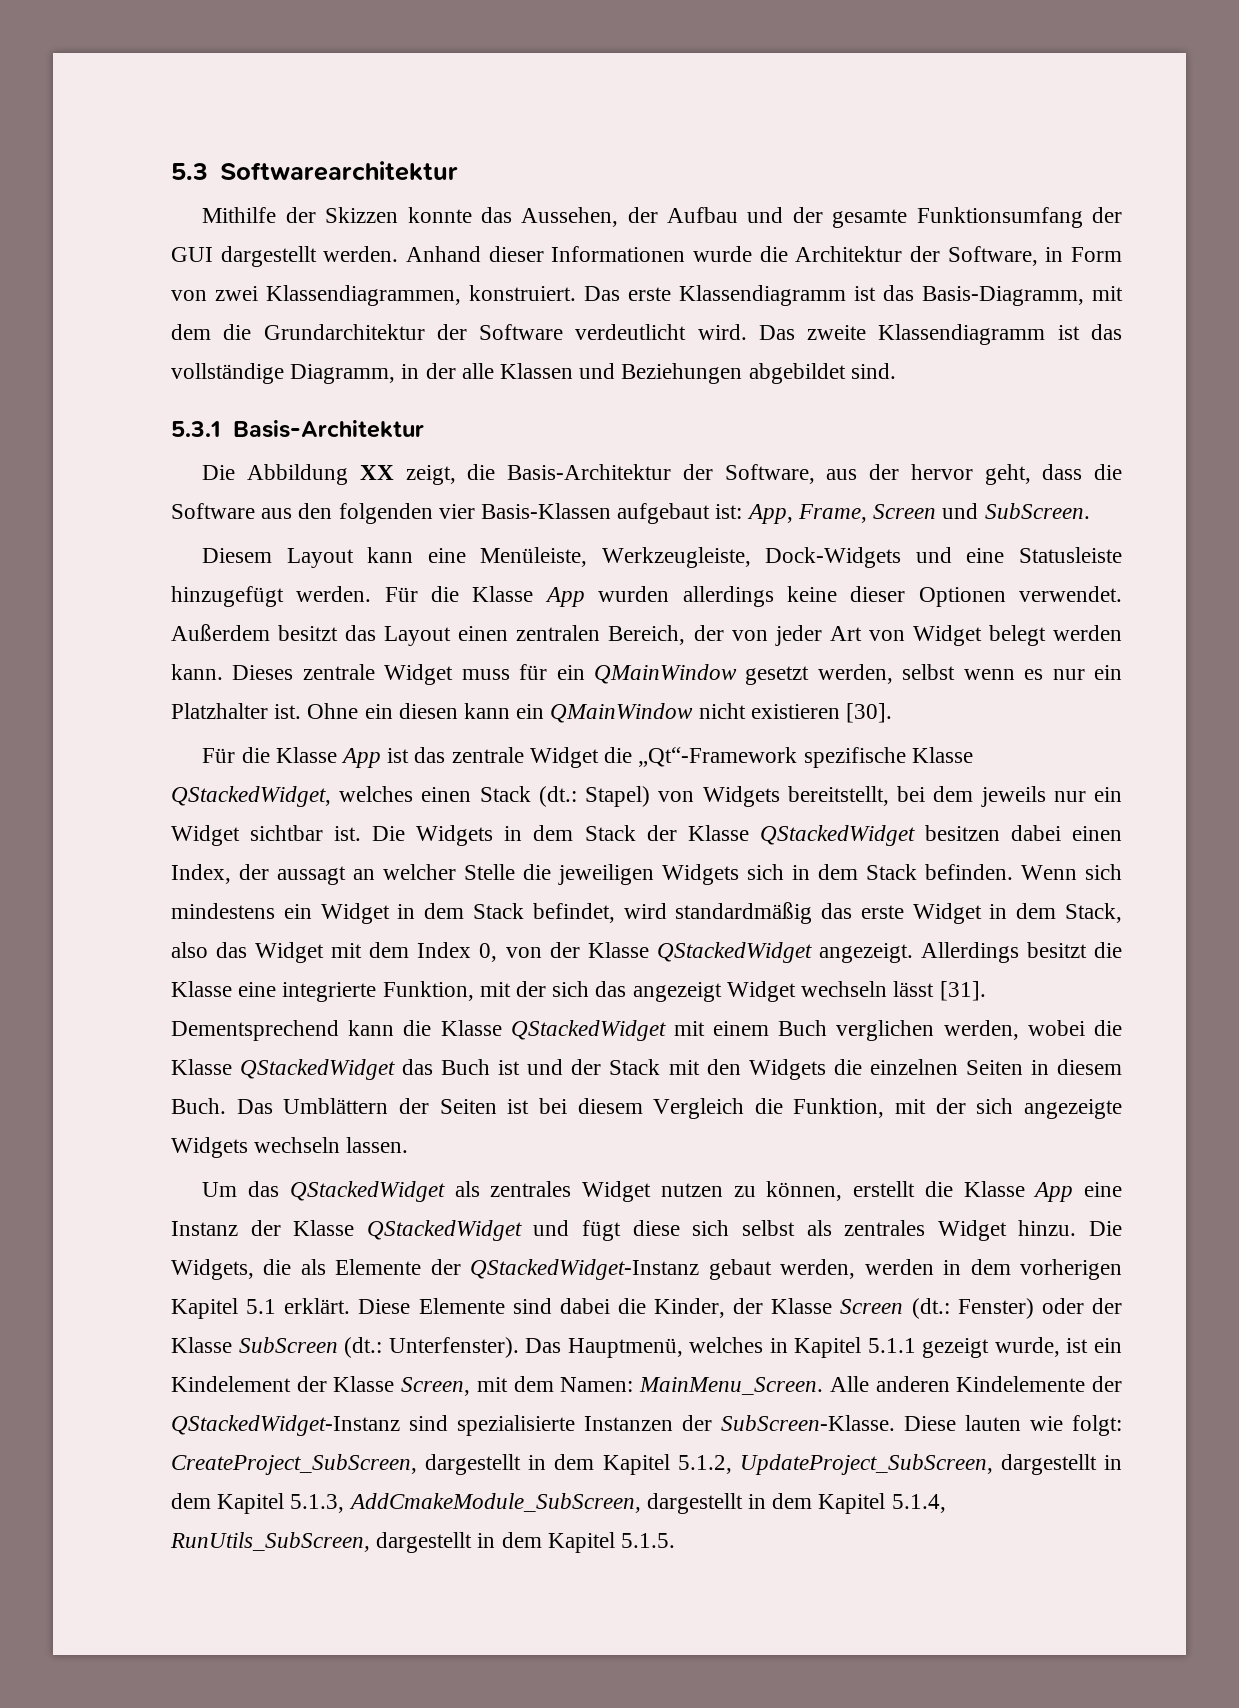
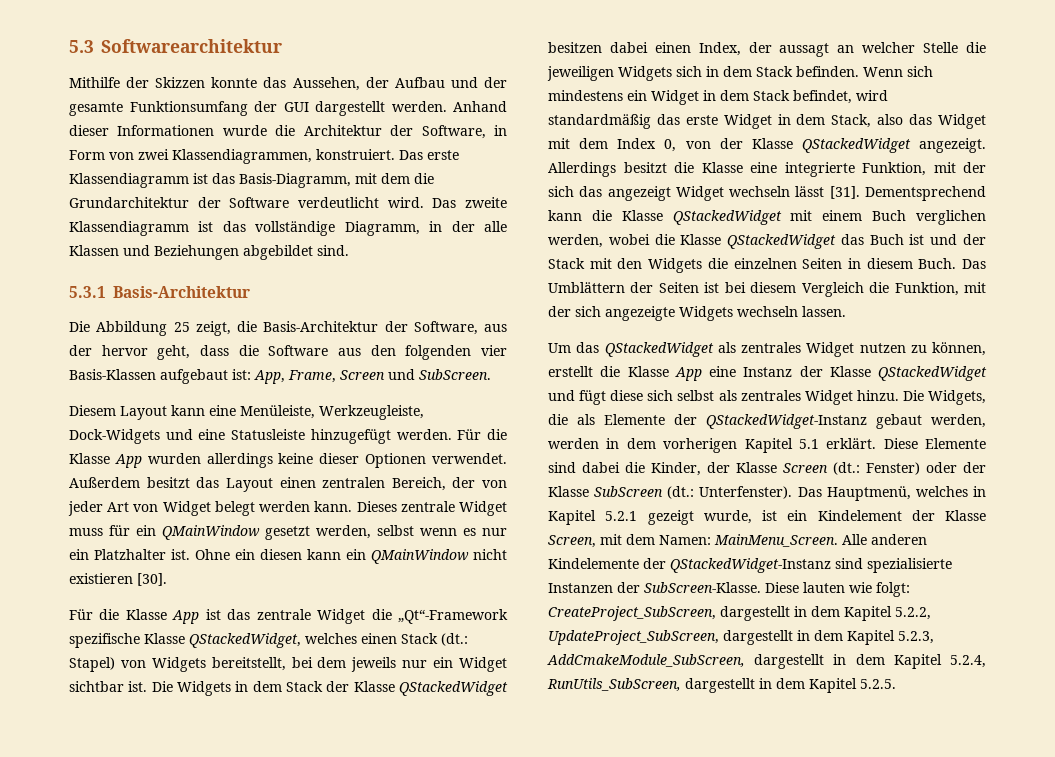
[359,465,394,480] XX -> [173,322,190,332] 25
[867,1338,916,1353] 5.1.1 -> [605,511,638,521] 5.2.1
[677,1455,732,1474] 5.1.2, -> [895,607,931,620] 5.2.2,
[290,1494,345,1513] 5.1.3, -> [898,631,934,644] 5.2.3,
[891,1494,946,1513] 5.1.4, -> [950,655,986,668] 5.2.4,
[621,1533,676,1548] 5.1.5. -> [860,679,896,689] 5.2.5.

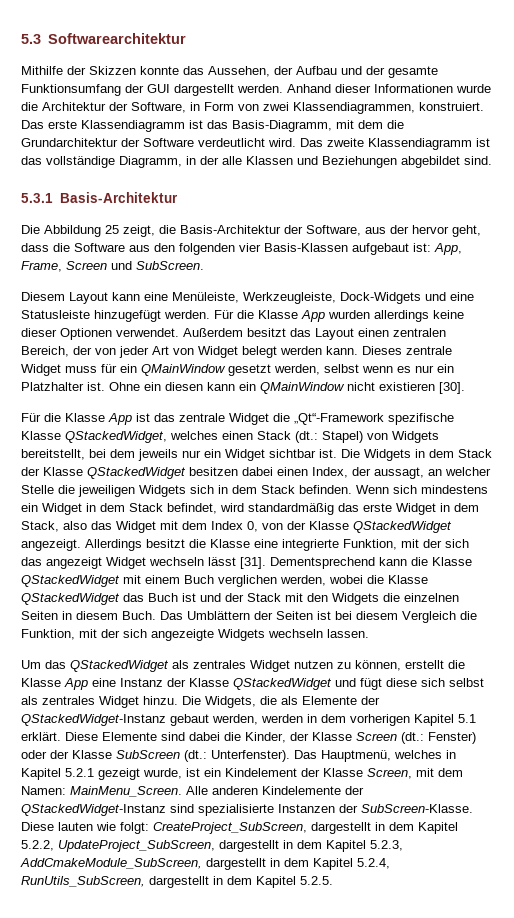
[779,43,830,57] aussagt -> [374,467,424,479] aussagt,

